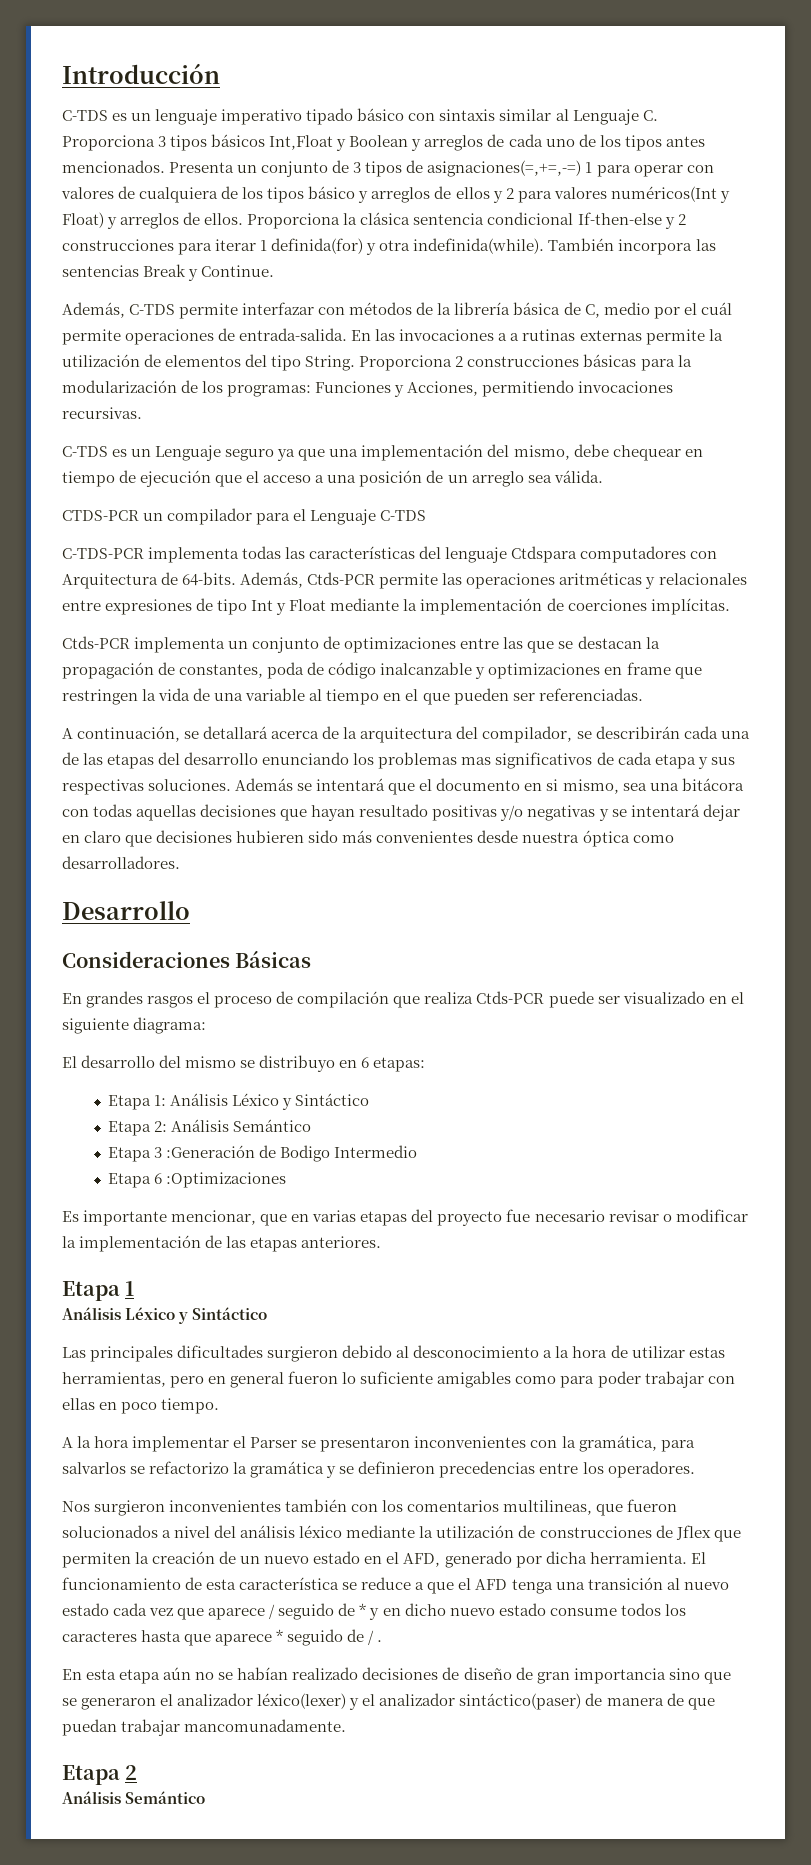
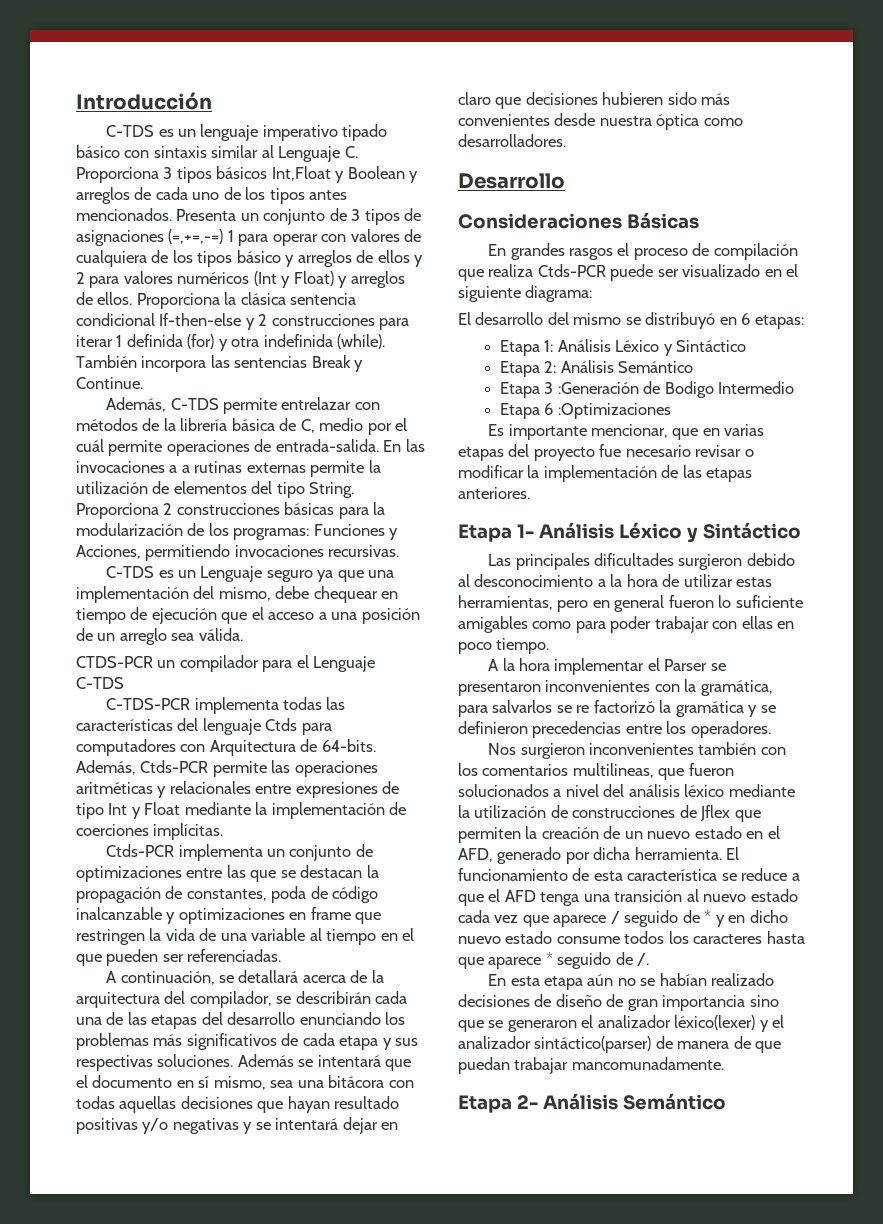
[427,160,582,177] asignaciones(=,+=,-=) -> [76,229,224,246] asignaciones (=,+=,-=)
[610,186,717,202] numéricos(Int -> [177,271,277,286] numéricos (Int
[271,238,545,255] definida(for) y otra indefinida(while). -> [126,334,386,351] definida (for) y otra indefinida (while).
[242,302,315,315] interfazar -> [281,397,352,410] entrelazar
[511,546,578,563] Ctdspara -> [265,718,332,735] Ctds para
[461,757,492,765] mas -> [153,1034,183,1046] más
[546,779,559,791] si -> [198,1076,210,1088] sí
[259,1055,336,1072] distribuyo -> [645,312,716,329] distribuyó
[125,1281,135,1296] 1 // -> [516,524,534,538] 1-
[149,1461,230,1474] refactorizo -> [576,700,655,713] re factorizó
[368,1630,383,1645] / . -> [637,953,650,966] /.
[459,1693,582,1710] sintáctico(paser) -> [534,1036,652,1053] sintáctico(parser)
[125,1765,138,1780] 2 // -> [516,1095,538,1109] 2-

